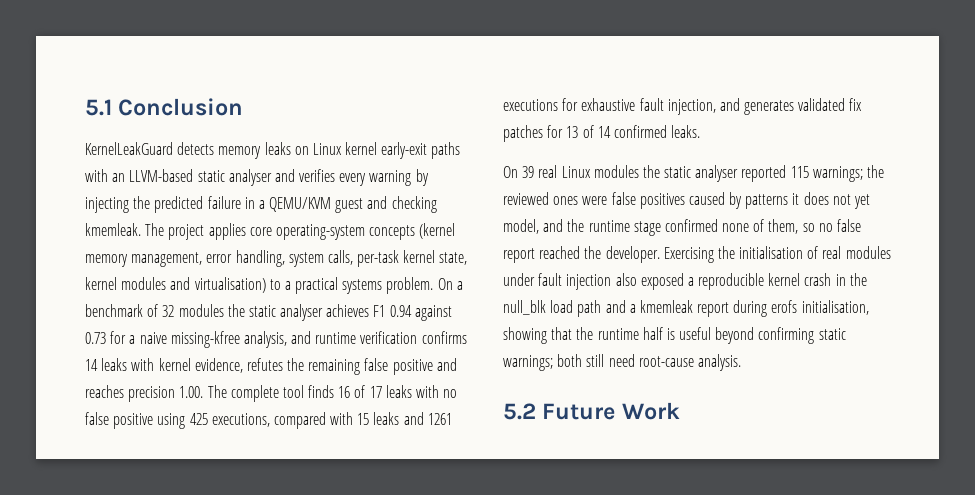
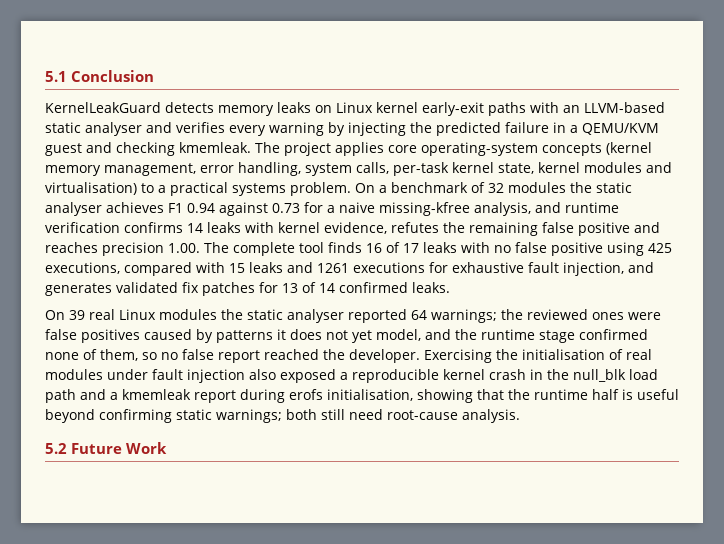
[790,166,809,178] 115 -> [411,310,427,320] 64

